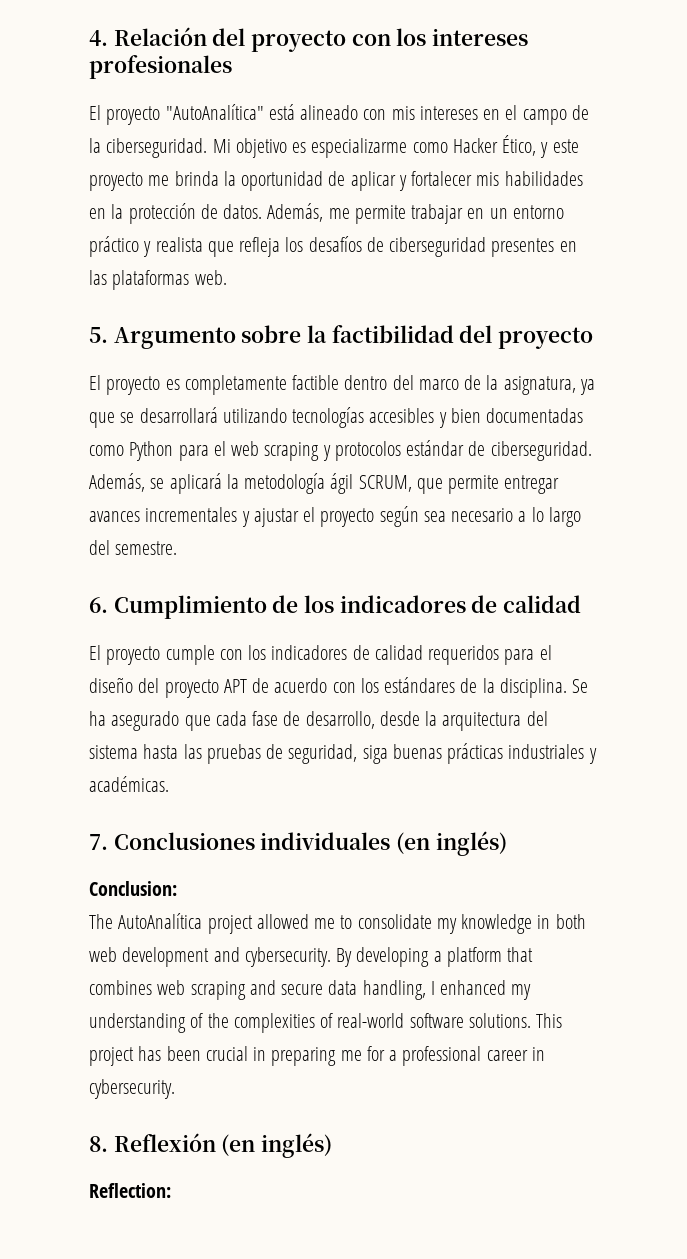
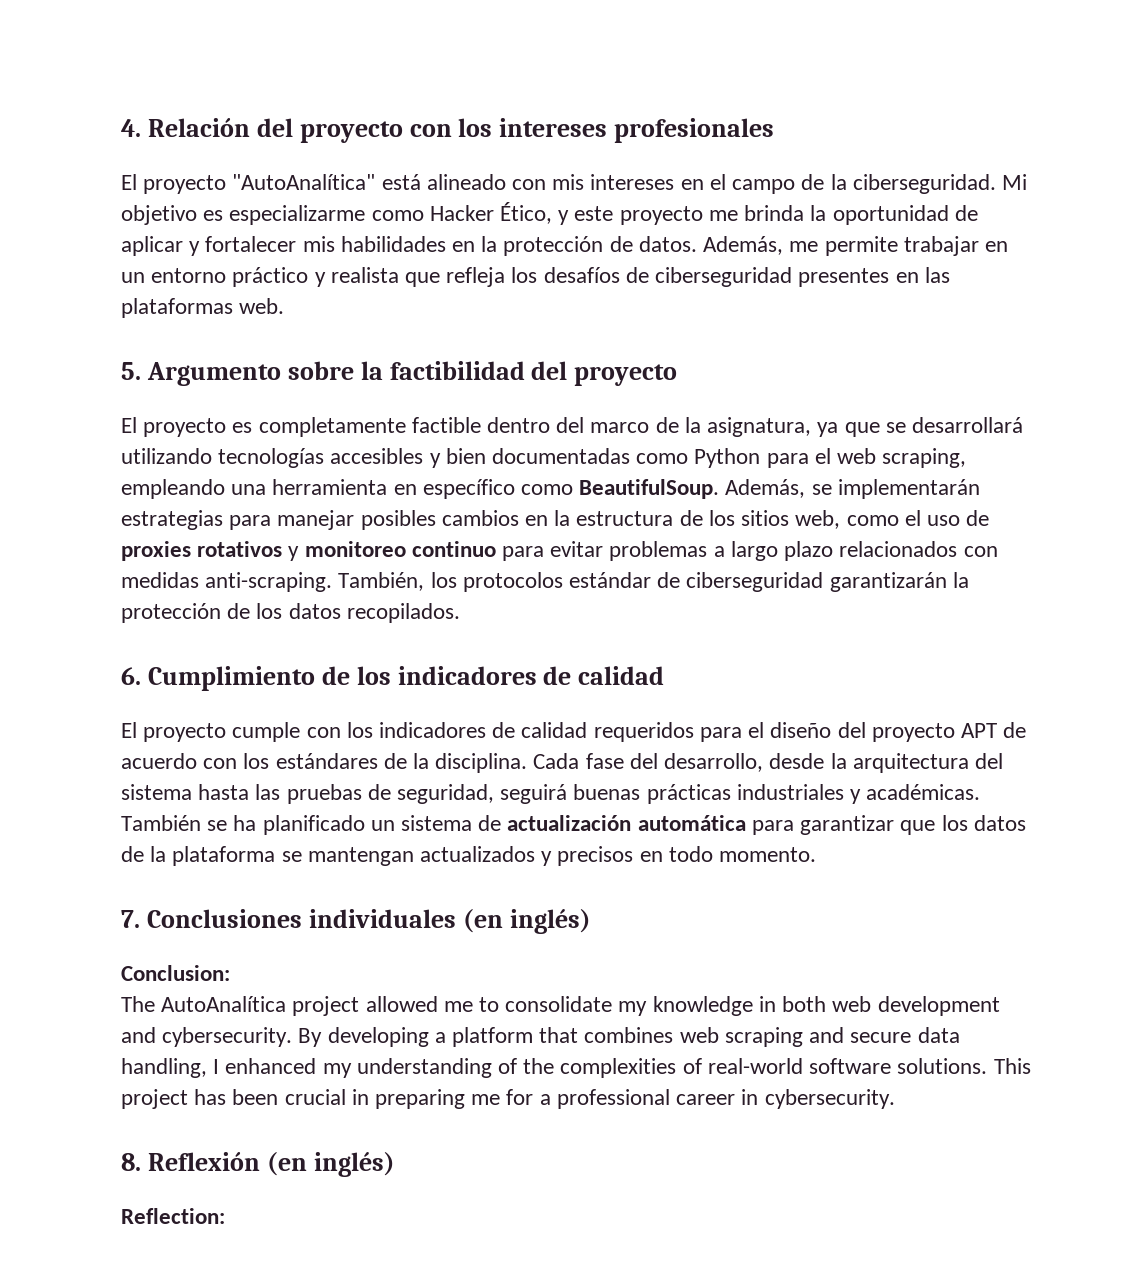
[264,440,592,461] [89,473,560,494] [89,506,581,527] [89,540,178,555] scraping y protocolos estándar de ciberseguridad. Además, se aplicará la metodología ágil SCRUM, que permite entregar avances incrementales y ajustar el proyecto según sea necesario a lo largo del semestre. -> [882,448,967,468] [121,479,980,499] [121,510,990,530] [121,541,998,561] [121,572,969,592] [121,603,460,623] scraping, empleando una herramienta en específico como BeautifulSoup. Además, se implementarán estrategias para manejar posibles cambios en la estructura de los sitios web, como el uso de proxies rotativos y monitoreo continuo para evitar problemas a largo plazo relacionados con medidas anti-scraping. También, los protocolos estándar de ciberseguridad garantizarán la protección de los datos recopilados.
[572,679,589,693] [89,711,301,731] Se ha asegurado que cada fase de -> [533,753,658,769] Cada fase del
[362,745,388,764] siga -> [500,784,568,804] seguirá
(169, 784) none -> [121,815,1026,835] [121,846,817,866] También se ha planificado un sistema de actualización automática para garantizar que los datos de la plataforma se mantengan actualizados y precisos en todo momento.

